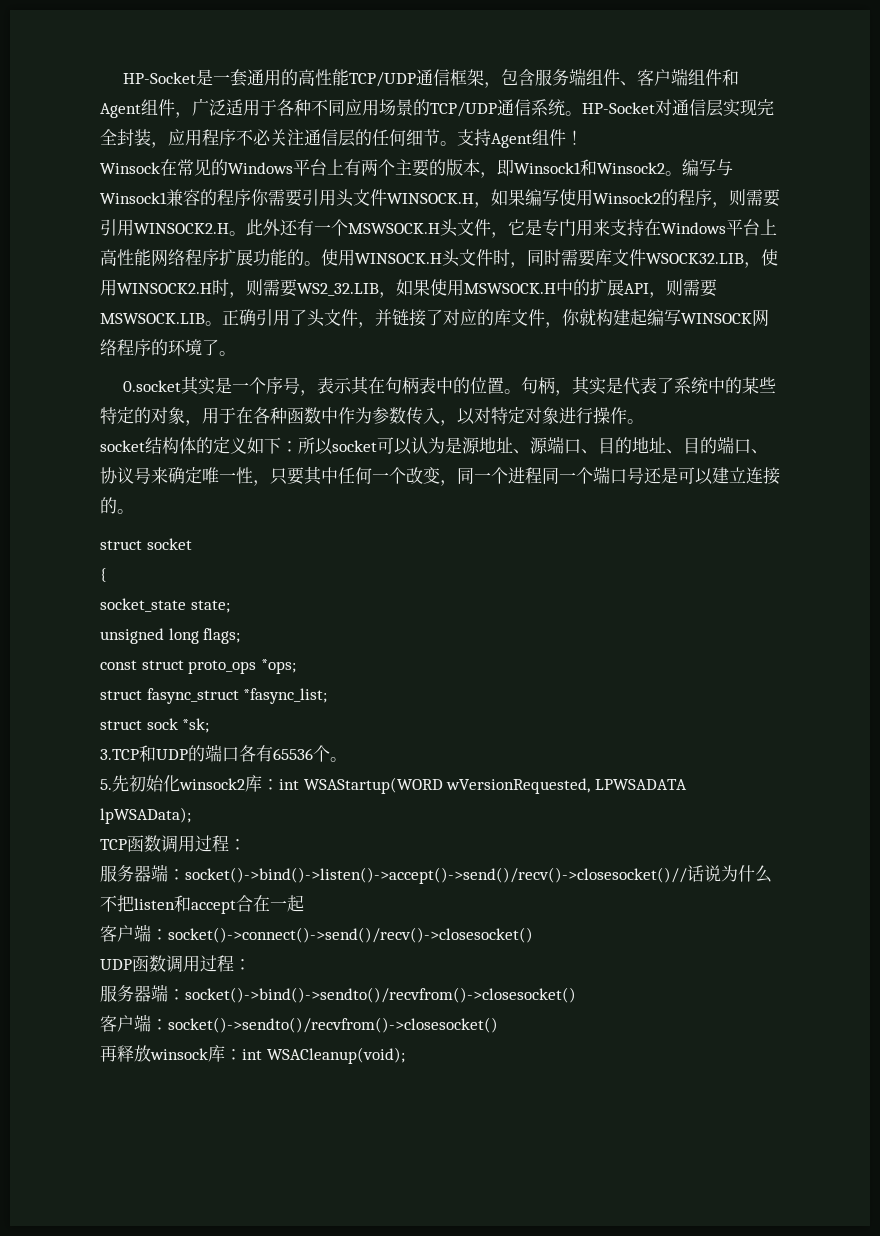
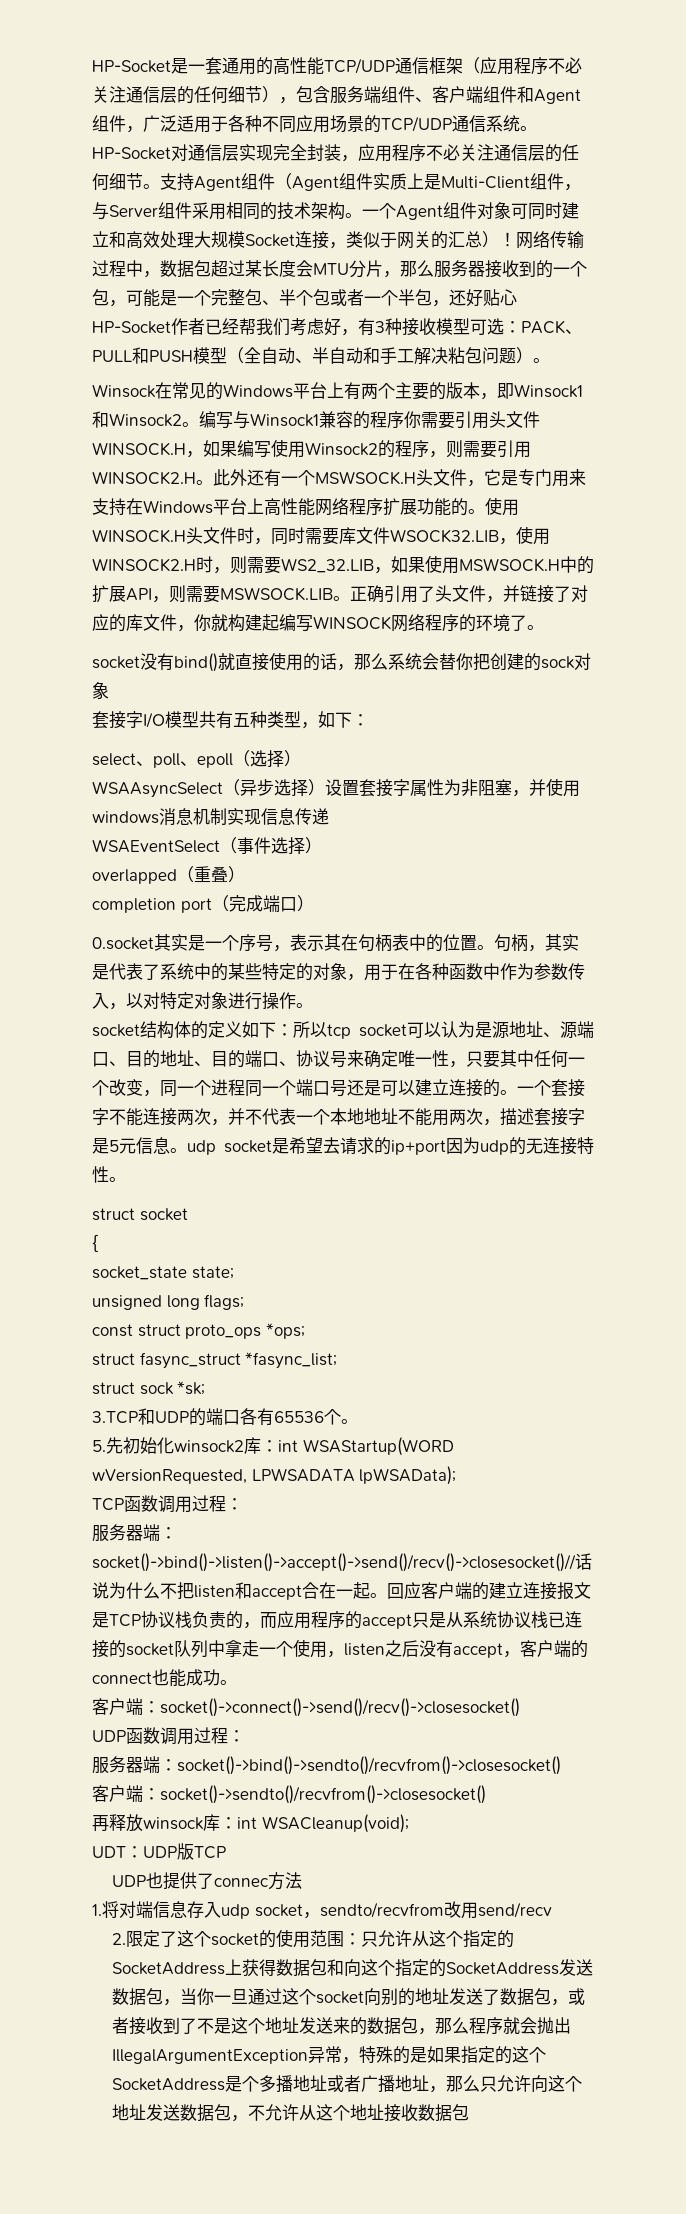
(485, 77) none -> [463,57,582,75] [92,86,279,104] （应用程序不必关注通信层的任何细节）
[566,130,583,145] ！ -> [275,173,581,191] [92,202,579,220] [92,231,584,249] [92,260,587,278] [92,289,517,307] [92,318,582,336] [92,347,550,365] （Agent组件实质上是Multi-Client组件，与Server组件采用相同的技术架构。一个Agent组件对象可同时建立和高效处理大规模Socket连接，类似于网关的汇总）！网络传输过程中，数据包超过某长度会MTU分片，那么服务器接收到的一个包，可能是一个完整包、半个包或者一个半包，还好贴心HP-Socket作者已经帮我们考虑好，有3种接收模型可选：PACK、PULL和PUSH模型（全自动、半自动和手工解决粘包问题）。
(236, 353) none -> [92,652,591,672] [92,682,109,699] [92,711,369,729] [92,750,301,768] [92,778,580,798] [92,808,329,826] [92,837,322,855] [92,866,245,884] [92,895,314,913] // socket没有bind()就直接使用的话，那么系统会替你把创建的sock对象 // 套接字I/O模型共有五种类型，如下： // select、poll、epoll（选择） // WSAAsyncSelect（异步选择）设置套接字属性为非阻塞，并使用windows消息机制实现信息传递 // WSAEventSelect（事件选择） // overlapped（重叠） // completion port（完成端口）
(333, 446) none -> [327,1024,351,1039] tcp
(134, 511) none -> [517,1079,585,1097] [92,1108,585,1126] [92,1137,594,1155] [92,1166,126,1183] 一个套接字不能连接两次，并不代表一个本地地址不能用两次，描述套接字是5元信息。udp socket是希望去请求的ip+port因为udp的无连接特性。
(304, 903) none -> [370,1582,591,1600] [92,1611,582,1629] [92,1639,588,1658] [92,1669,237,1687] 。回应客户端的建立连接报文是TCP协议栈负责的，而应用程序的accept只是从系统协议栈已连接的socket队列中拿走一个使用，listen之后没有accept，客户端的connect也能成功。
(405, 1055) none -> [92,1843,226,1860] [111,1872,302,1890] [92,1901,552,1919] [111,1929,514,1948] [111,1959,593,1977] [111,1988,585,2006] [111,2017,571,2035] [111,2046,546,2064] [111,2075,582,2093] [111,2104,469,2122] // UDT：UDP版TCP // UDP也提供了connec方法 // 1.将对端信息存入udp socket，sendto/recvfrom改用send/recv // 2.限定了这个socket的使用范围：只允许从这个指定的SocketAddress上获得数据包和向这个指定的SocketAddress发送数据包，当你一旦通过这个socket向别的地址发送了数据包，或者接收到了不是这个地址发送来的数据包，那么程序就会抛出IllegalArgumentException异常，特殊的是如果指定的这个SocketAddress是个多播地址或者广播地址，那么只允许向这个地址发送数据包，不允许从这个地址接收数据包

